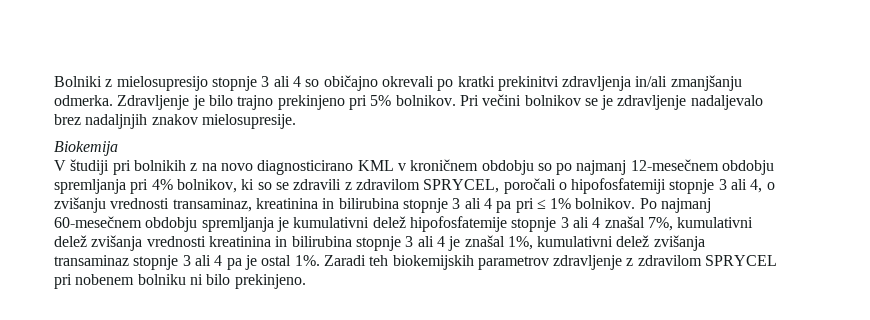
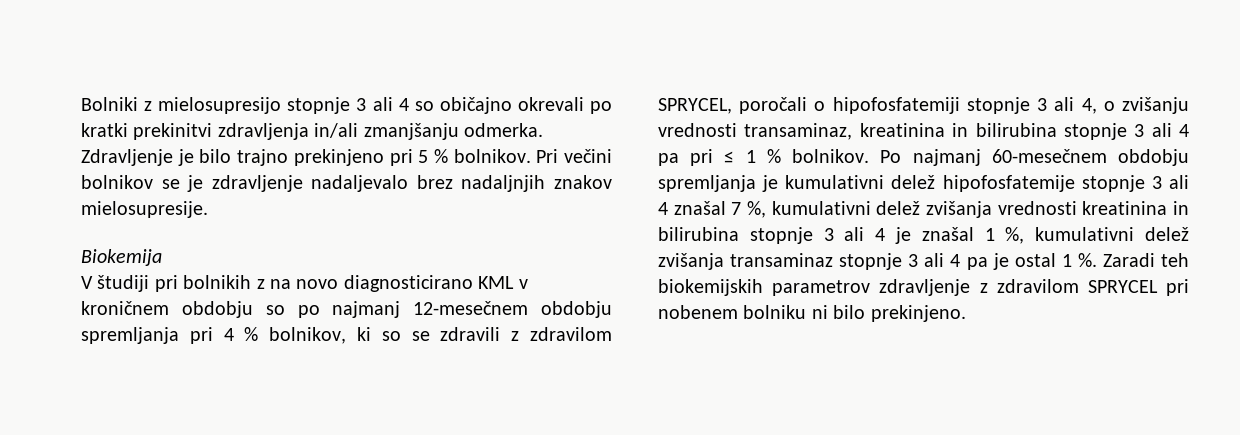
[370,95,392,106] 5% -> [418,149,448,163] 5 %
[151,179,173,190] 4% -> [223,327,259,341] 4 %
[550,198,572,209] 1% -> [745,149,781,163] 1 %
[647,217,673,231] 7%, -> [731,201,766,218] 7 %,
[507,236,533,250] 1%, -> [984,227,1025,244] 1 %,
[294,255,320,266] 1%. -> [1061,253,1097,267] 1 %.

